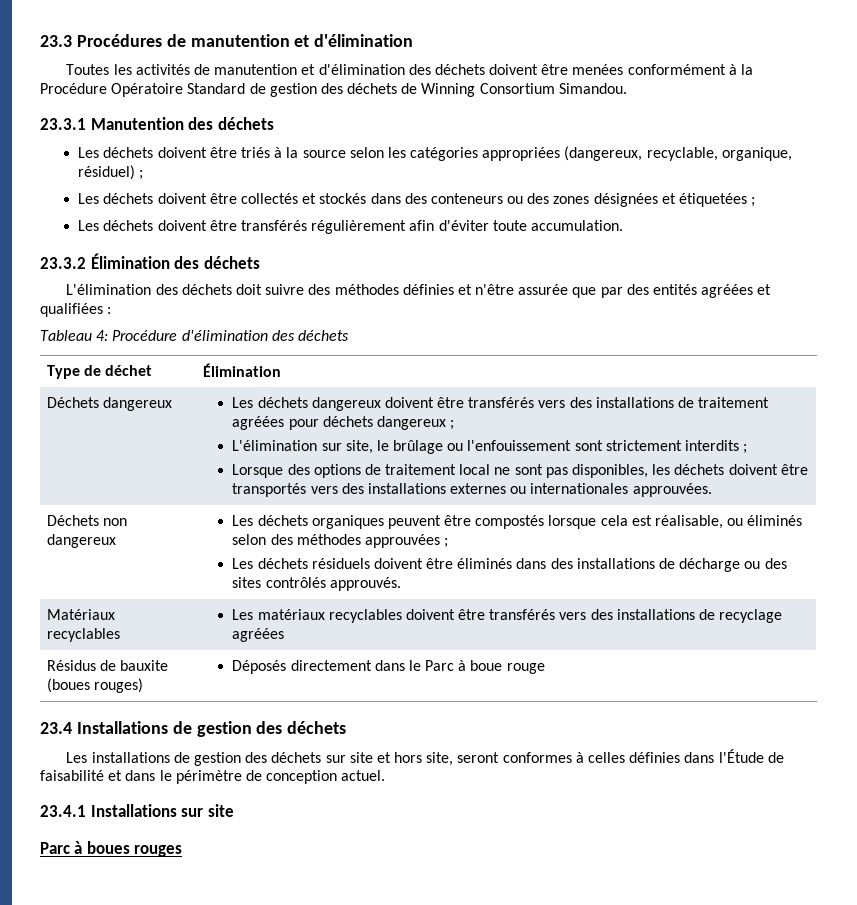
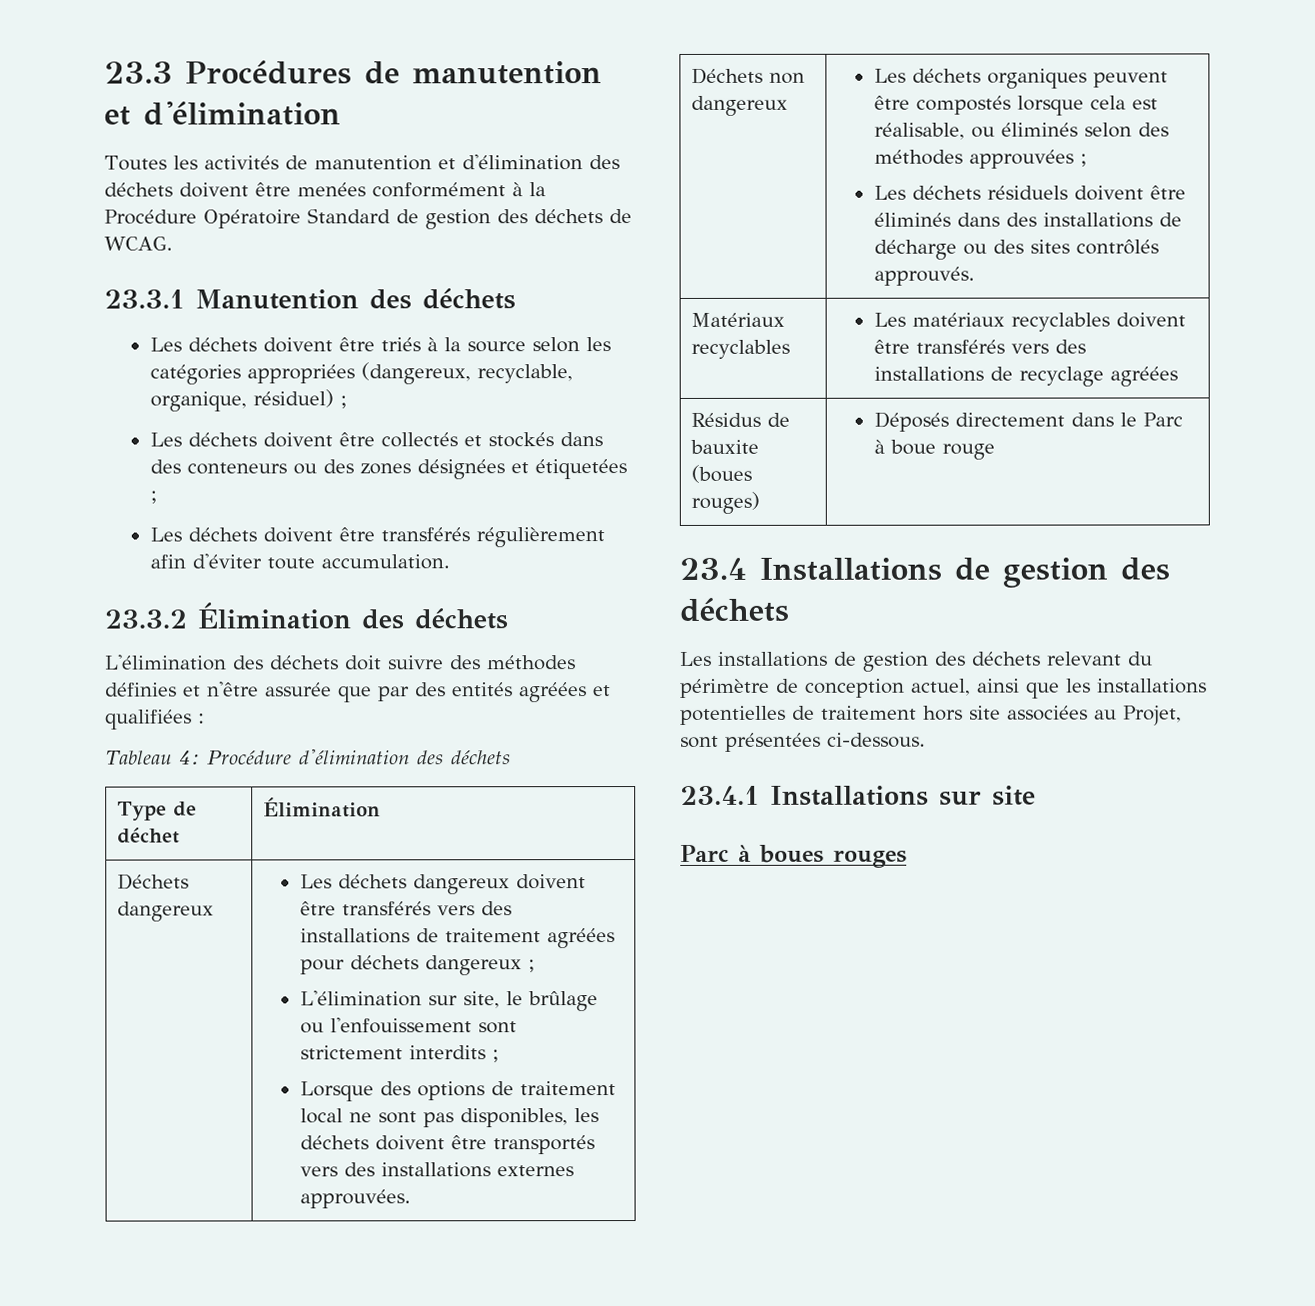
[421,83,627,97] Winning Consortium Simandou. -> [104,236,173,251] WCAG.
[510,483,629,494] ou internationales -> (574, 1171) none
[325,749,784,766] [40,770,386,784] sur site et hors site, seront conformes à celles définies dans l'Étude de faisabilité et dans le périmètre de conception actuel. -> [1046,651,1153,666] [680,678,1207,699] [680,705,1182,726] [680,732,926,752] relevant du périmètre de conception actuel, ainsi que les installations potentielles de traitement hors site associées au Projet, sont présentées ci-dessous.

